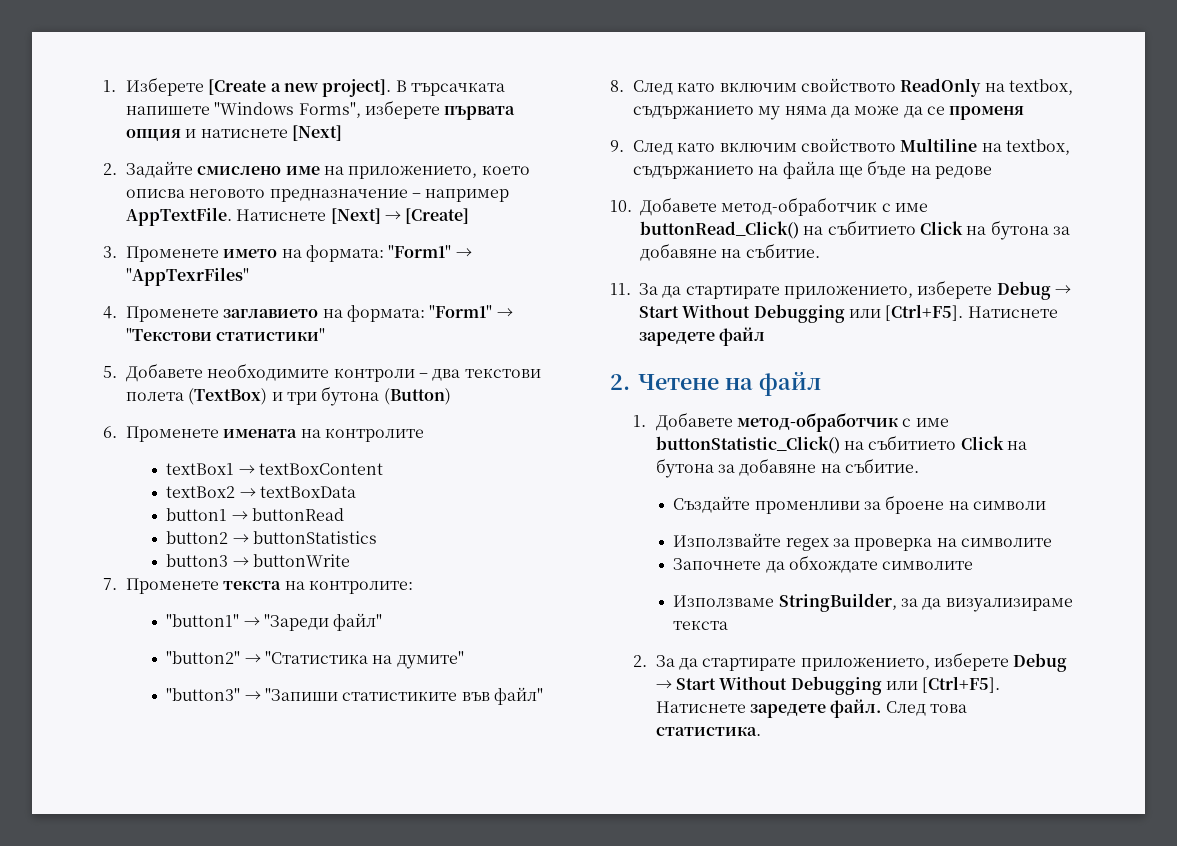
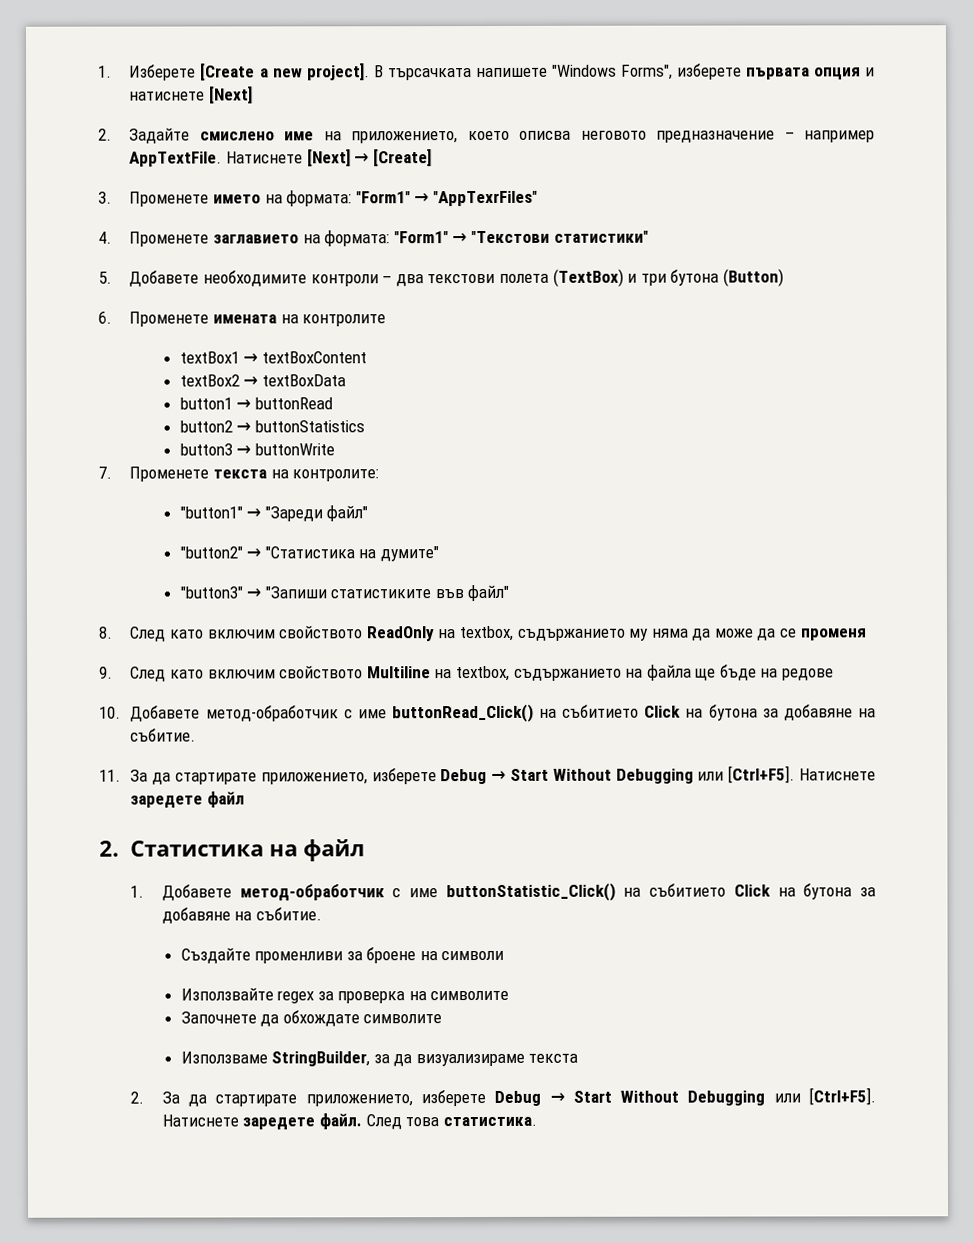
[638,374,719,390] Четене -> [130,840,265,857] Статистика

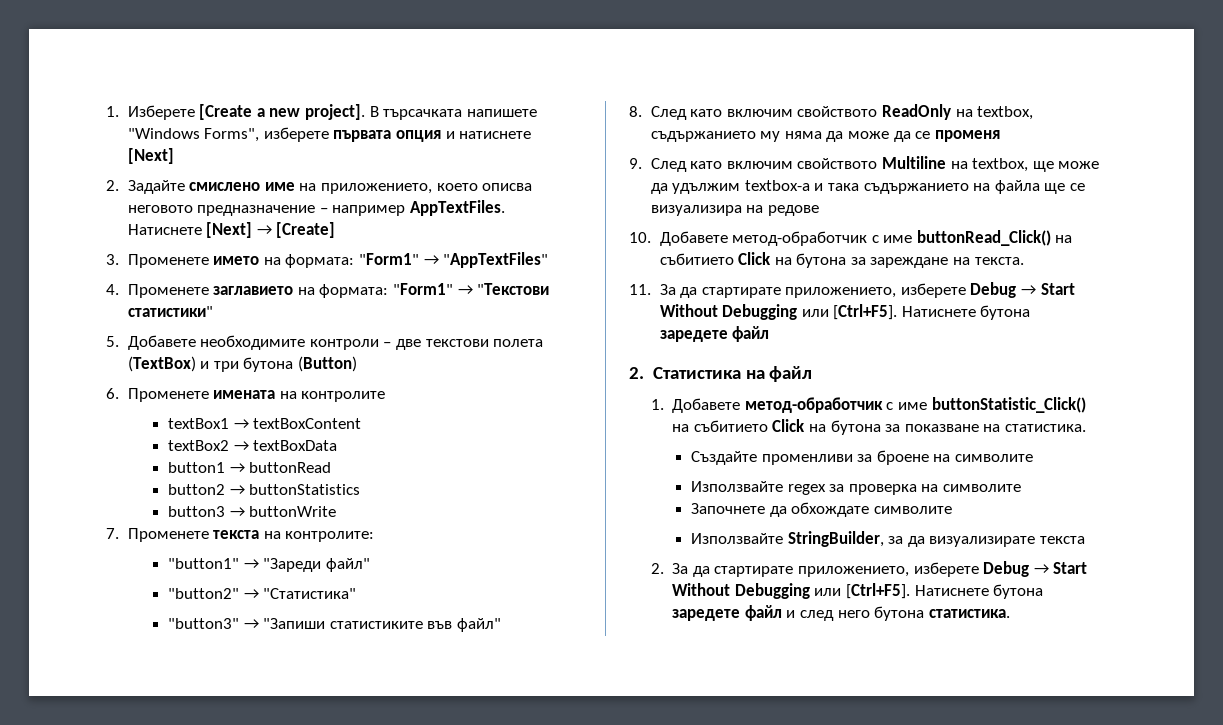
[129,151,223,167] AppTextFile. -> [409,200,505,216] AppTextFiles.
[432,190,538,207] "AppTexrFiles" -> [443,252,549,268] "AppTextFiles"
[395,274,424,287] два -> [395,339,421,350] двe
[264,546,439,562] "Статистика на думите" -> [263,588,357,599] "Статистика"
(510, 673) none -> [1032,161,1100,172] [650,180,859,194] ще може да удължим textbox-а и така
[719,664,757,681] бъде -> [1069,183,1085,191] [650,205,742,216] се визуализира
[783,704,876,721] [130,728,197,742] добавяне на събитие. -> [870,257,1024,268] зареждане на текста.
(876, 774) none -> [980,305,1031,320] бутона
[161,907,322,924] добавяне на събитие. -> [904,424,1086,432] показване на статистика.
[441,950,505,961] символи -> [954,454,1033,462] символите
[180,1051,268,1064] Използваме -> [690,533,783,544] Използвайте
[415,1053,525,1067] визуализираме -> [929,536,1036,547] визуализирате
[242,1113,440,1131] заредете файл. След това -> [993,584,1044,599] [672,605,925,621] бутона заредете файл и след него бутона

